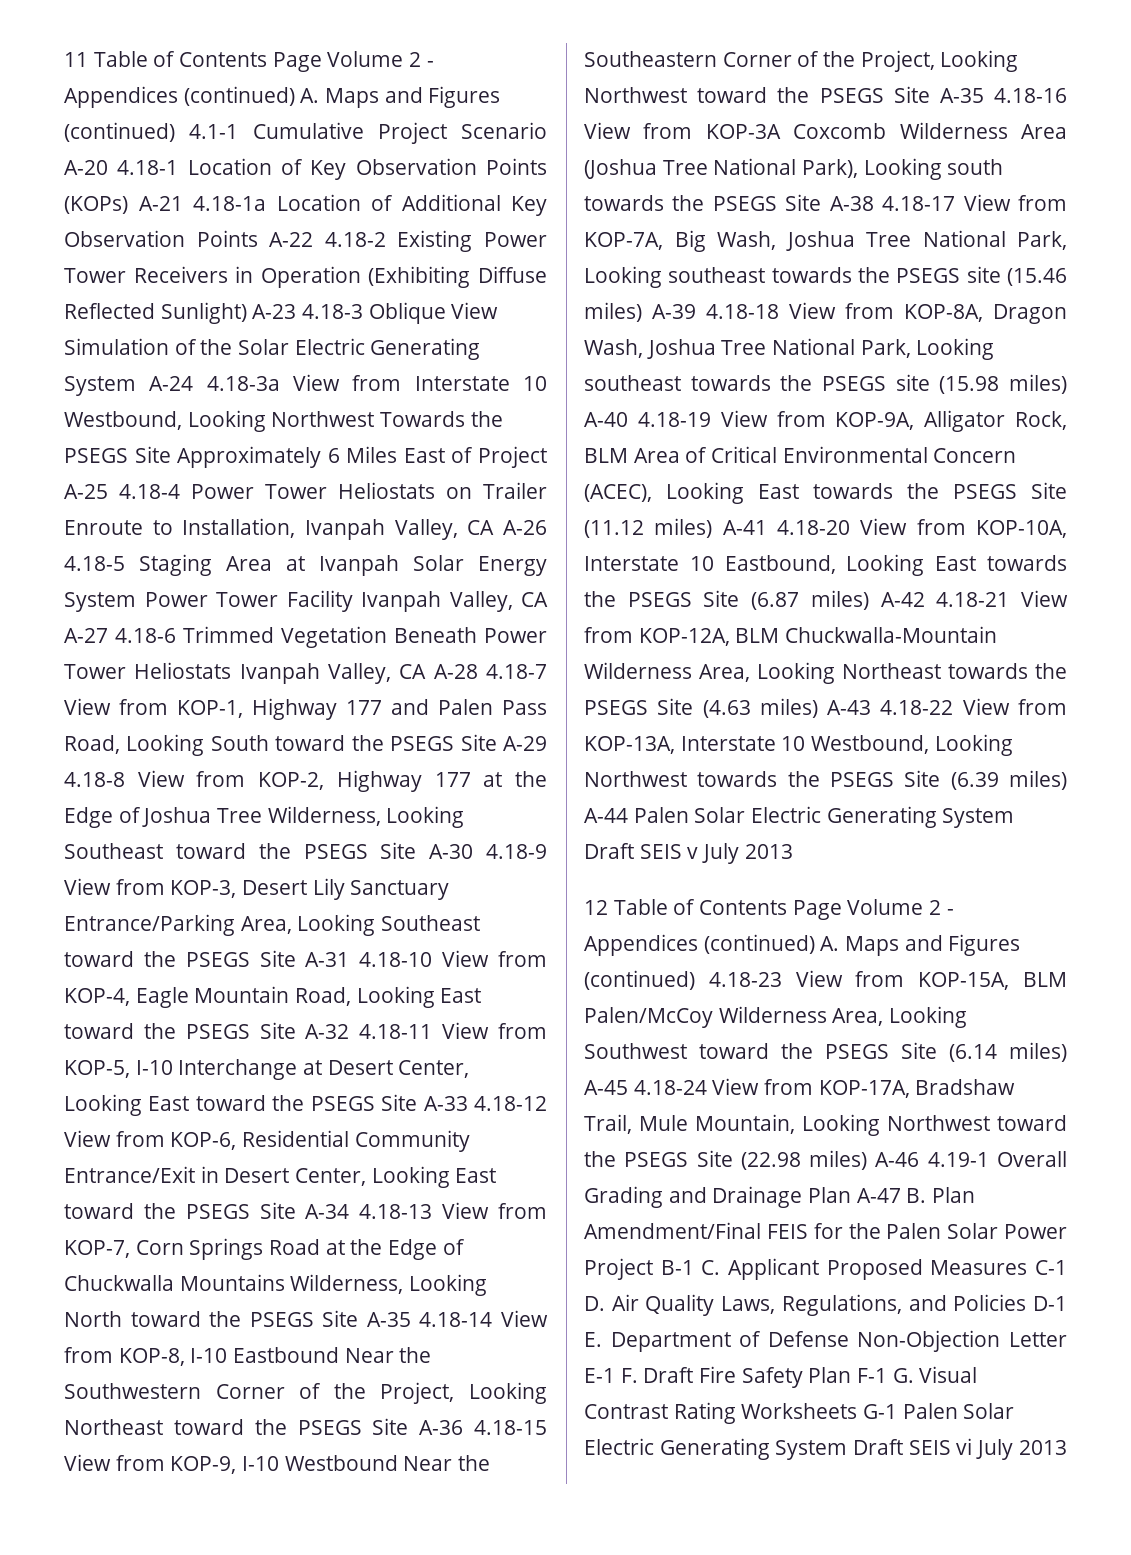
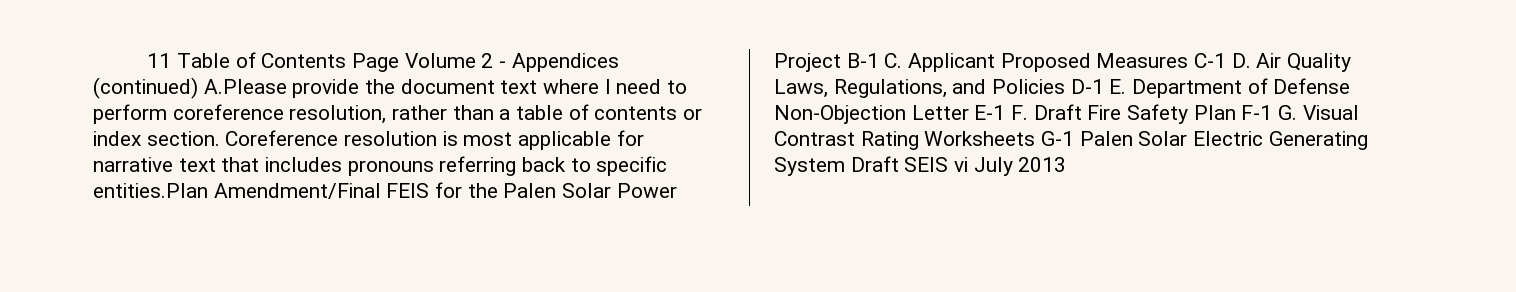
[300,86,501,108] [64,122,547,144] [64,158,547,180] [64,194,547,216] [64,230,547,252] [64,266,547,288] [64,302,499,324] [64,338,481,360] [64,374,547,396] [64,410,503,432] [64,446,547,468] [64,482,548,499] [64,518,547,540] [64,554,547,576] [64,590,548,612] [64,626,547,648] [64,662,547,684] [64,698,547,720] [64,734,547,756] [64,770,547,792] [64,806,465,828] [64,842,547,859] [64,878,450,900] [64,914,481,936] [64,950,547,967] [64,986,482,1008] [64,1022,547,1039] [64,1059,470,1080] [64,1094,547,1116] [64,1130,470,1152] [64,1166,497,1188] [64,1202,547,1219] [64,1238,465,1260] [64,1274,488,1296] [64,1310,548,1327] [64,1347,432,1366] [64,1382,547,1404] [64,1418,547,1435] [64,1454,491,1474] [584,50,1019,72] [584,86,1067,103] [584,122,1067,139] [584,158,1004,180] [584,194,1067,211] [584,230,1067,252] [584,266,1067,288] [584,302,1067,324] [584,338,995,360] [584,374,1067,394] [584,410,1067,432] [584,446,1017,463] [584,482,1067,504] [584,518,1067,538] [584,554,1067,576] [584,590,1068,610] [584,626,998,646] [584,662,1067,684] [584,698,1067,718] [584,734,1013,756] [584,770,1067,790] [584,806,1015,828] [584,843,793,864] [584,899,954,920] [584,934,1021,956] [584,970,1067,990] [584,1006,968,1028] [584,1042,1067,1062] [584,1078,1016,1098] [584,1114,1067,1136] [584,1150,1067,1170] [584,1186,976,1208] A. Maps and Figures (continued) 4.1-1 Cumulative Project Scenario A-20 4.18-1 Location of Key Observation Points (KOPs) A-21 4.18-1a Location of Additional Key Observation Points A-22 4.18-2 Existing Power Tower Receivers in Operation (Exhibiting Diffuse Reflected Sunlight) A-23 4.18-3 Oblique View Simulation of the Solar Electric Generating System A-24 4.18-3a View from Interstate 10 Westbound, Looking Northwest Towards the PSEGS Site Approximately 6 Miles East of Project A-25 4.18-4 Power Tower Heliostats on Trailer Enroute to Installation, Ivanpah Valley, CA A-26 4.18-5 Staging Area at Ivanpah Solar Energy System Power Tower Facility Ivanpah Valley, CA A-27 4.18-6 Trimmed Vegetation Beneath Power Tower Heliostats Ivanpah Valley, CA A-28 4.18-7 View from KOP-1, Highway 177 and Palen Pass Road, Looking South toward the PSEGS Site A-29 4.18-8 View from KOP-2, Highway 177 at the Edge of Joshua Tree Wilderness, Looking Southeast toward the PSEGS Site A-30 4.18-9 View from KOP-3, Desert Lily Sanctuary Entrance/Parking Area, Looking Southeast toward the PSEGS Site A-31 4.18-10 View from KOP-4, Eagle Mountain Road, Looking East toward the PSEGS Site A-32 4.18-11 View from KOP-5, I-10 Interchange at Desert Center, Looking East toward the PSEGS Site A-33 4.18-12 View from KOP-6, Residential Community Entrance/Exit in Desert Center, Looking East toward the PSEGS Site A-34 4.18-13 View from KOP-7, Corn Springs Road at the Edge of Chuckwalla Mountains Wilderness, Looking North toward the PSEGS Site A-35 4.18-14 View from KOP-8, I-10 Eastbound Near the Southwestern Corner of the Project, Looking Northeast toward the PSEGS Site A-36 4.18-15 View from KOP-9, I-10 Westbound Near the Southeastern Corner of the Project, Looking Northwest toward the PSEGS Site A-35 4.18-16 View from KOP-3A Coxcomb Wilderness Area (Joshua Tree National Park), Looking south towards the PSEGS Site A-38 4.18-17 View from KOP-7A, Big Wash, Joshua Tree National Park, Looking southeast towards the PSEGS site (15.46 miles) A-39 4.18-18 View from KOP-8A, Dragon Wash, Joshua Tree National Park, Looking southeast towards the PSEGS site (15.98 miles) A-40 4.18-19 View from KOP-9A, Alligator Rock, BLM Area of Critical Environmental Concern (ACEC), Looking East towards the PSEGS Site (11.12 miles) A-41 4.18-20 View from KOP-10A, Interstate 10 Eastbound, Looking East towards the PSEGS Site (6.87 miles) A-42 4.18-21 View from KOP-12A, BLM Chuckwalla-Mountain Wilderness Area, Looking Northeast towards the PSEGS Site (4.63 miles) A-43 4.18-22 View from KOP-13A, Interstate 10 Westbound, Looking Northwest towards the PSEGS Site (6.39 miles) A-44 Palen Solar Electric Generating System Draft SEIS v July 2013 // 12 Table of Contents Page Volume 2 - Appendices (continued) A. Maps and Figures (continued) 4.18-23 View from KOP-15A, BLM Palen/McCoy Wilderness Area, Looking Southwest toward the PSEGS Site (6.14 miles) A-45 4.18-24 View from KOP-17A, Bradshaw Trail, Mule Mountain, Looking Northwest toward the PSEGS Site (22.98 miles) A-46 4.19-1 Overall Grading and Drainage Plan A-47 B. Plan -> [203,79,688,98] [93,104,703,124] [93,130,644,150] [93,156,668,176] [93,183,208,198] A.Please provide the document text where I need to perform coreference resolution, rather than a table of contents or index section. Coreference resolution is most applicable for narrative text that includes pronouns referring back to specific entities.Plan

